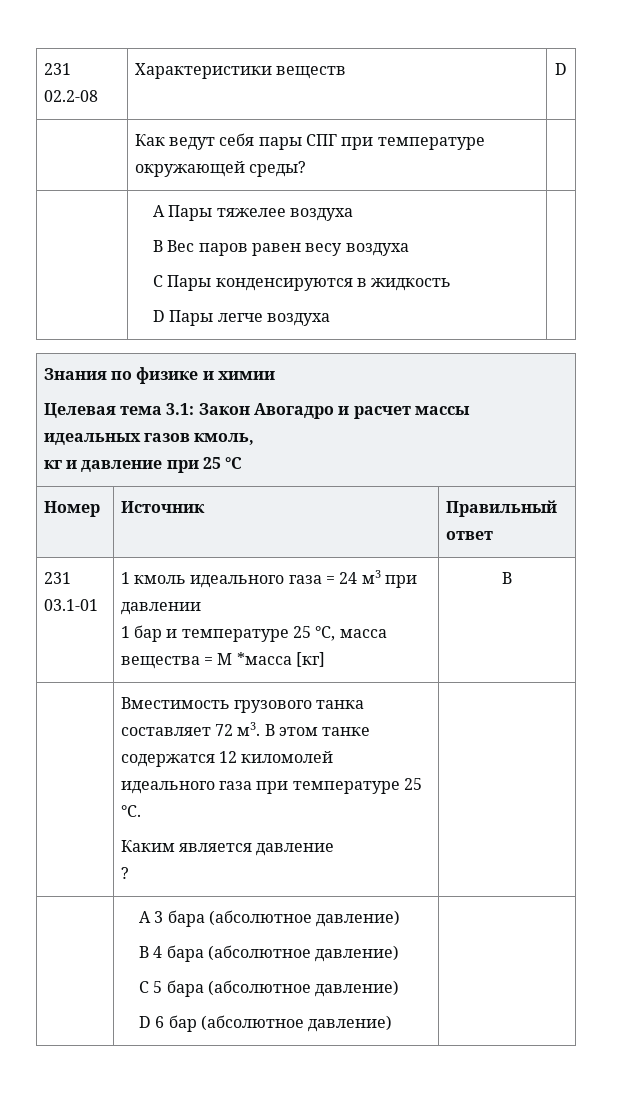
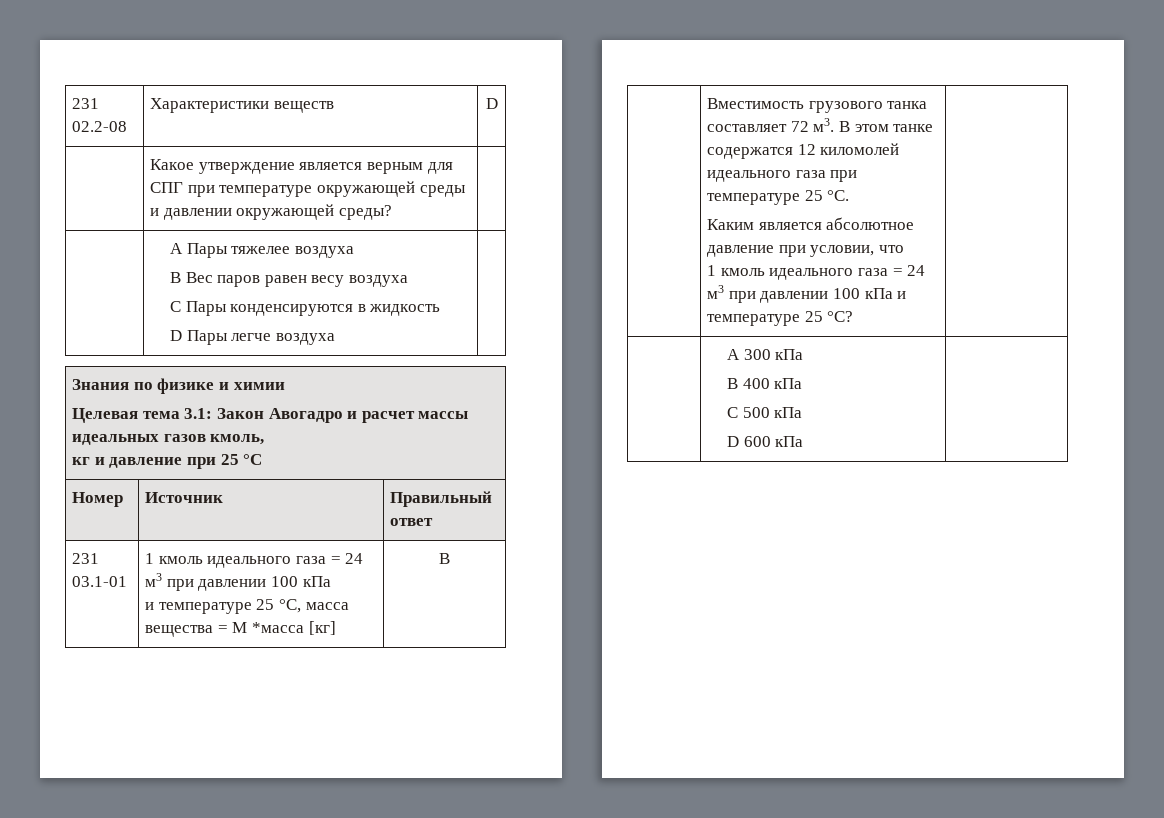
[134,133,485,150] Как ведут себя пары СПГ при температуре -> [150,159,453,174] [150,181,466,197] [150,208,232,220] Какое утверждение является верным для СПГ при температуре окружающей среды и давлении
[120,625,163,642] // 1 бар -> [271,576,331,587] 100 кПа //
[256,843,335,856] [120,867,129,879] [138,910,401,927] [138,945,400,962] [138,980,400,997] [138,1015,393,1032] давление // ? | // | A 3 бара (абсолютное давление) // B 4 бара (абсолютное давление) // C 5 бара (абсолютное давление) // D 6 бар (абсолютное давление) -> [826,217,915,230] [707,245,905,257] [707,265,926,280] [707,285,907,303] [707,311,854,326] [726,349,804,360] [726,378,803,389] [726,407,803,418] [726,436,804,447] абсолютное давление при условии, что // 1 кмоль идеального газа = 24 м3 при давлении 100 кПа и температуре 25 °C? | // | A 300 кПа // B 400 кПа // C 500 кПа // D 600 кПа

